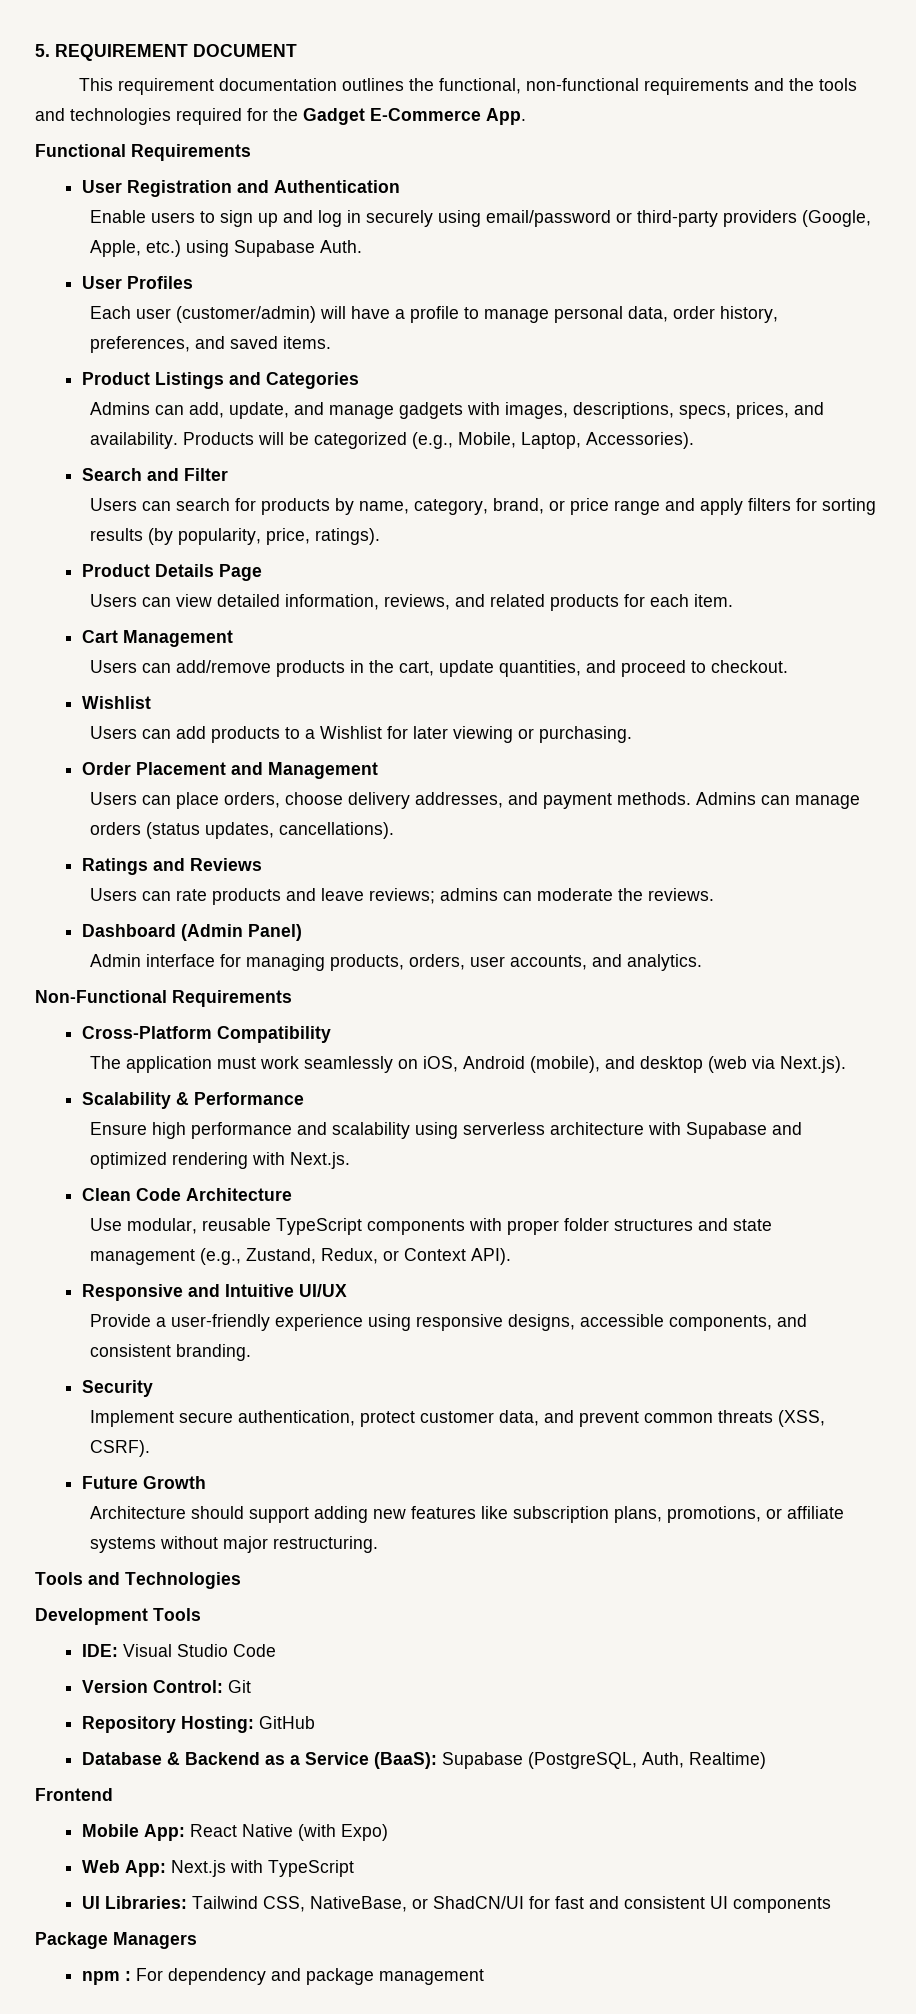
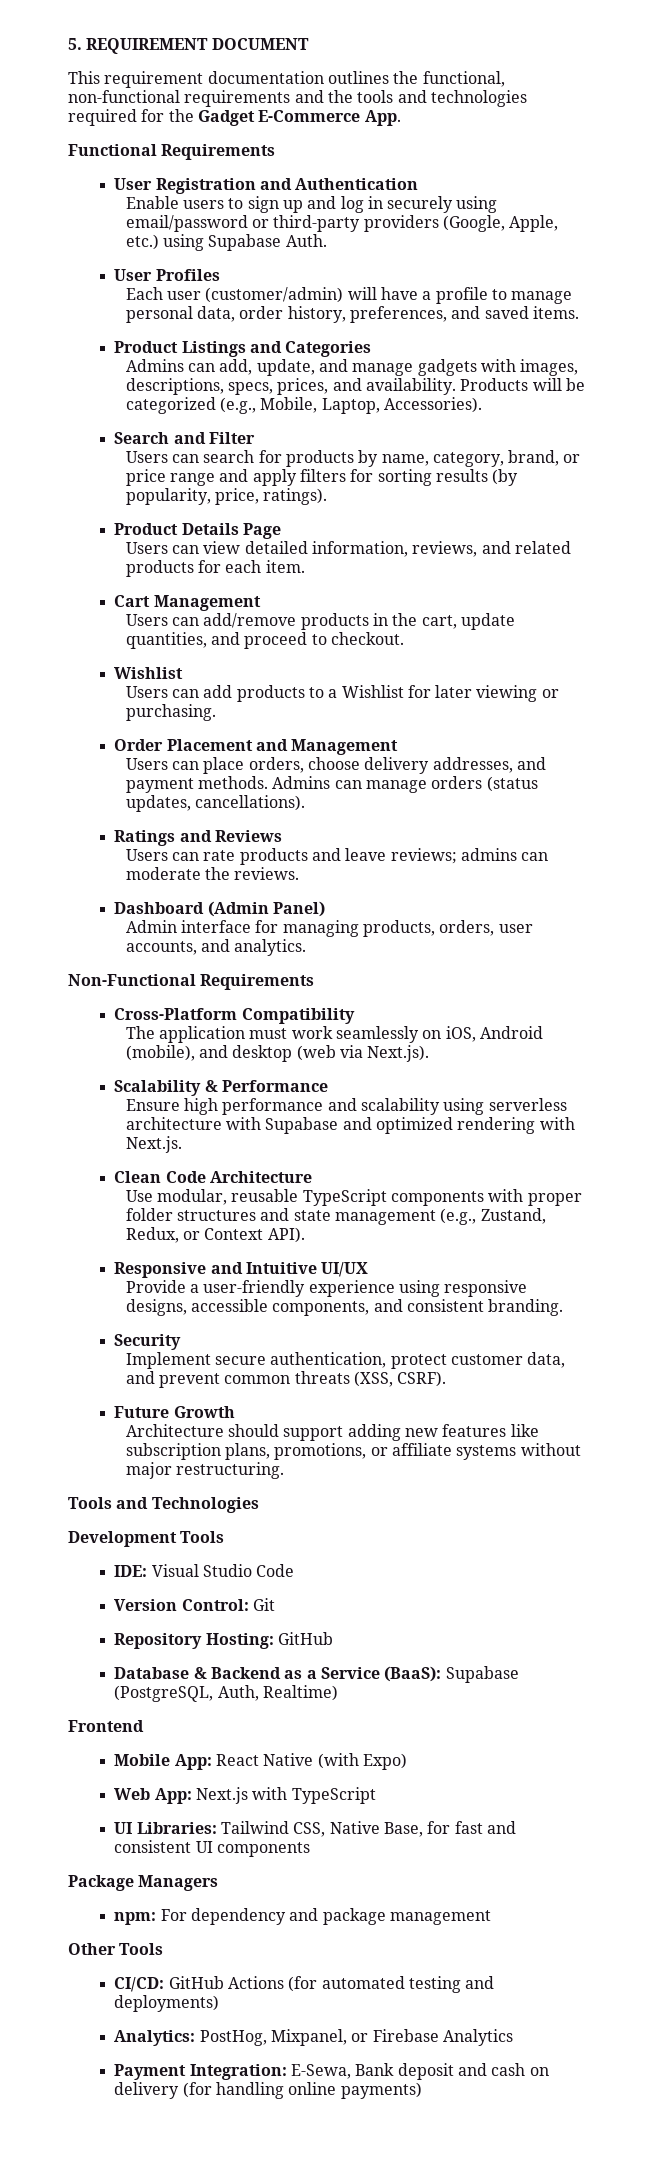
[309,1896,524,1912] NativeBase, or ShadCN/UI -> [329,1821,424,1837] Native Base,
[81,1971,131,1985] npm : -> [114,1912,157,1925] npm:
(484, 1977) none -> [68,1943,164,1955] [114,1976,495,1993] [114,1995,220,2012] [114,2029,514,2046] [114,2063,549,2080] [114,2082,422,2099] // Other Tools // CI/CD: GitHub Actions (for automated testing and deployments) // Analytics: PostHog, Mixpanel, or Firebase Analytics // Payment Integration: E-Sewa, Bank deposit and cash on delivery (for handling online payments)

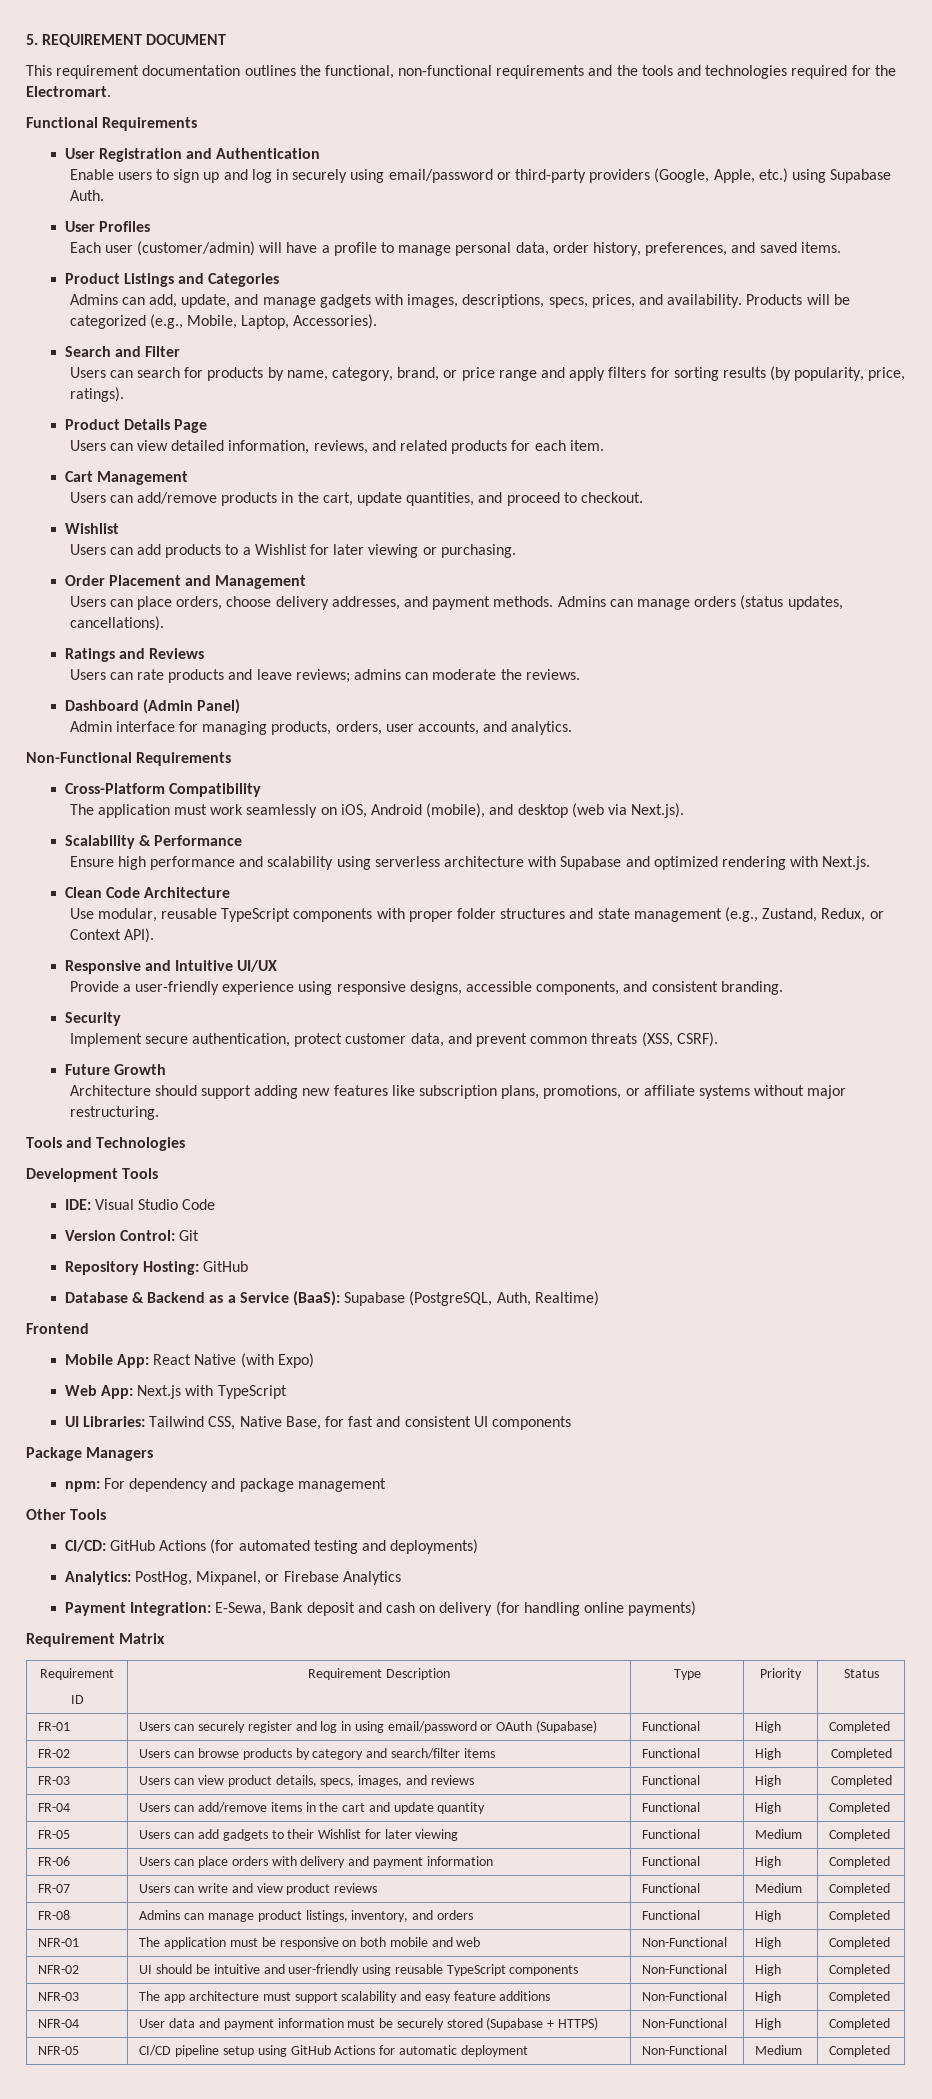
[197,110,401,126] Gadget E-Commerce App. -> [26,86,111,97] Electromart.
(422, 2090) none -> [26,1633,166,1647] [40,1668,114,1680] [70,1695,84,1704] [308,1668,450,1680] [673,1669,701,1680] [760,1668,802,1680] [843,1669,879,1678] [38,1722,71,1731] [139,1720,597,1733] [642,1721,701,1731] [755,1721,782,1733] [829,1721,891,1733] [38,1749,71,1758] [139,1748,495,1760] [642,1748,701,1758] [755,1748,782,1760] [830,1748,892,1760] [38,1776,71,1785] [139,1775,474,1787] [642,1775,701,1785] [755,1775,782,1787] [830,1775,892,1787] [38,1803,71,1812] [139,1802,486,1814] [642,1802,701,1812] [755,1802,782,1814] [829,1802,891,1814] [38,1830,71,1839] [139,1829,459,1841] [642,1829,701,1839] [755,1829,803,1839] [829,1829,891,1841] [38,1856,71,1866] [139,1856,493,1868] [642,1856,701,1866] [755,1856,782,1868] [829,1856,891,1868] [38,1884,71,1893] [139,1883,378,1895] [642,1883,701,1893] [755,1883,803,1893] [829,1883,891,1895] [38,1910,71,1920] [139,1910,473,1922] [642,1910,701,1920] [755,1910,782,1922] [829,1910,891,1922] [38,1938,80,1947] [139,1937,481,1949] [642,1937,728,1947] [755,1937,782,1949] [829,1937,891,1949] [38,1965,80,1974] [139,1964,579,1976] [642,1964,728,1974] [755,1964,782,1976] [829,1964,891,1976] [38,1992,80,2001] [139,1991,551,2003] [642,1991,728,2001] [755,1991,782,2003] [829,1991,891,2003] [38,2019,80,2028] [139,2017,598,2030] [642,2018,728,2028] [755,2018,782,2030] [829,2018,891,2030] [38,2046,80,2055] [139,2045,528,2057] [642,2045,728,2055] [755,2045,803,2055] [829,2045,891,2057] // Requirement Matrix // Requirement // ID | Requirement Description | Type | Priority | Status // FR-01 | Users can securely register and log in using email/password or OAuth (Supabase) | Functional | High | Completed // FR-02 | Users can browse products by category and search/filter items | Functional | High | Completed // FR-03 | Users can view product details, specs, images, and reviews | Functional | High | Completed // FR-04 | Users can add/remove items in the cart and update quantity | Functional | High | Completed // FR-05 | Users can add gadgets to their Wishlist for later viewing | Functional | Medium | Completed // FR-06 | Users can place orders with delivery and payment information | Functional | High | Completed // FR-07 | Users can write and view product reviews | Functional | Medium | Completed // FR-08 | Admins can manage product listings, inventory, and orders | Functional | High | Completed // NFR-01 | The application must be responsive on both mobile and web | Non-Functional | High | Completed // NFR-02 | UI should be intuitive and user-friendly using reusable TypeScript components | Non-Functional | High | Completed // NFR-03 | The app architecture must support scalability and easy feature additions | Non-Functional | High | Completed // NFR-04 | User data and payment information must be securely stored (Supabase + HTTPS) | Non-Functional | High | Completed // NFR-05 | CI/CD pipeline setup using GitHub Actions for automatic deployment | Non-Functional | Medium | Completed

